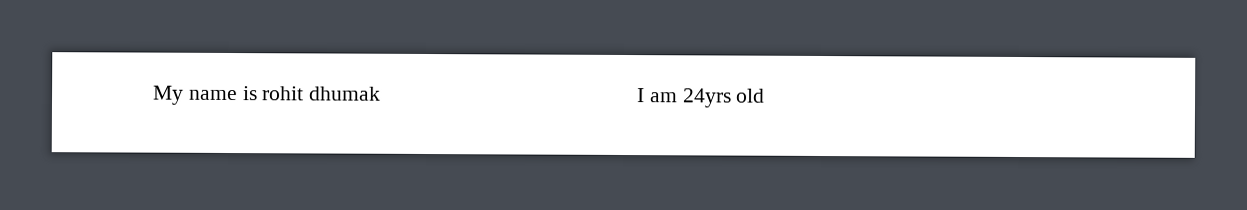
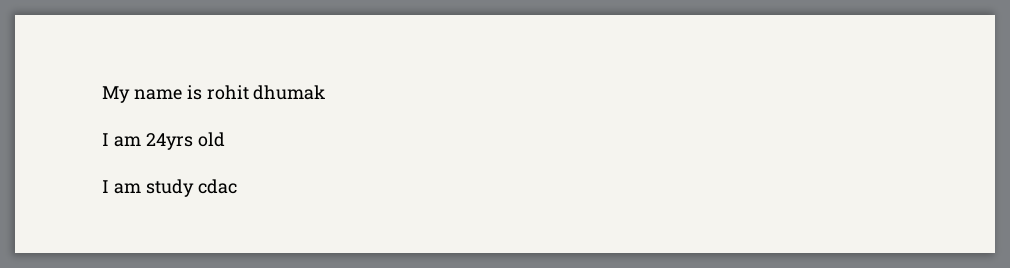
(766, 95) none -> [102,179,237,197] // I am study cdac

